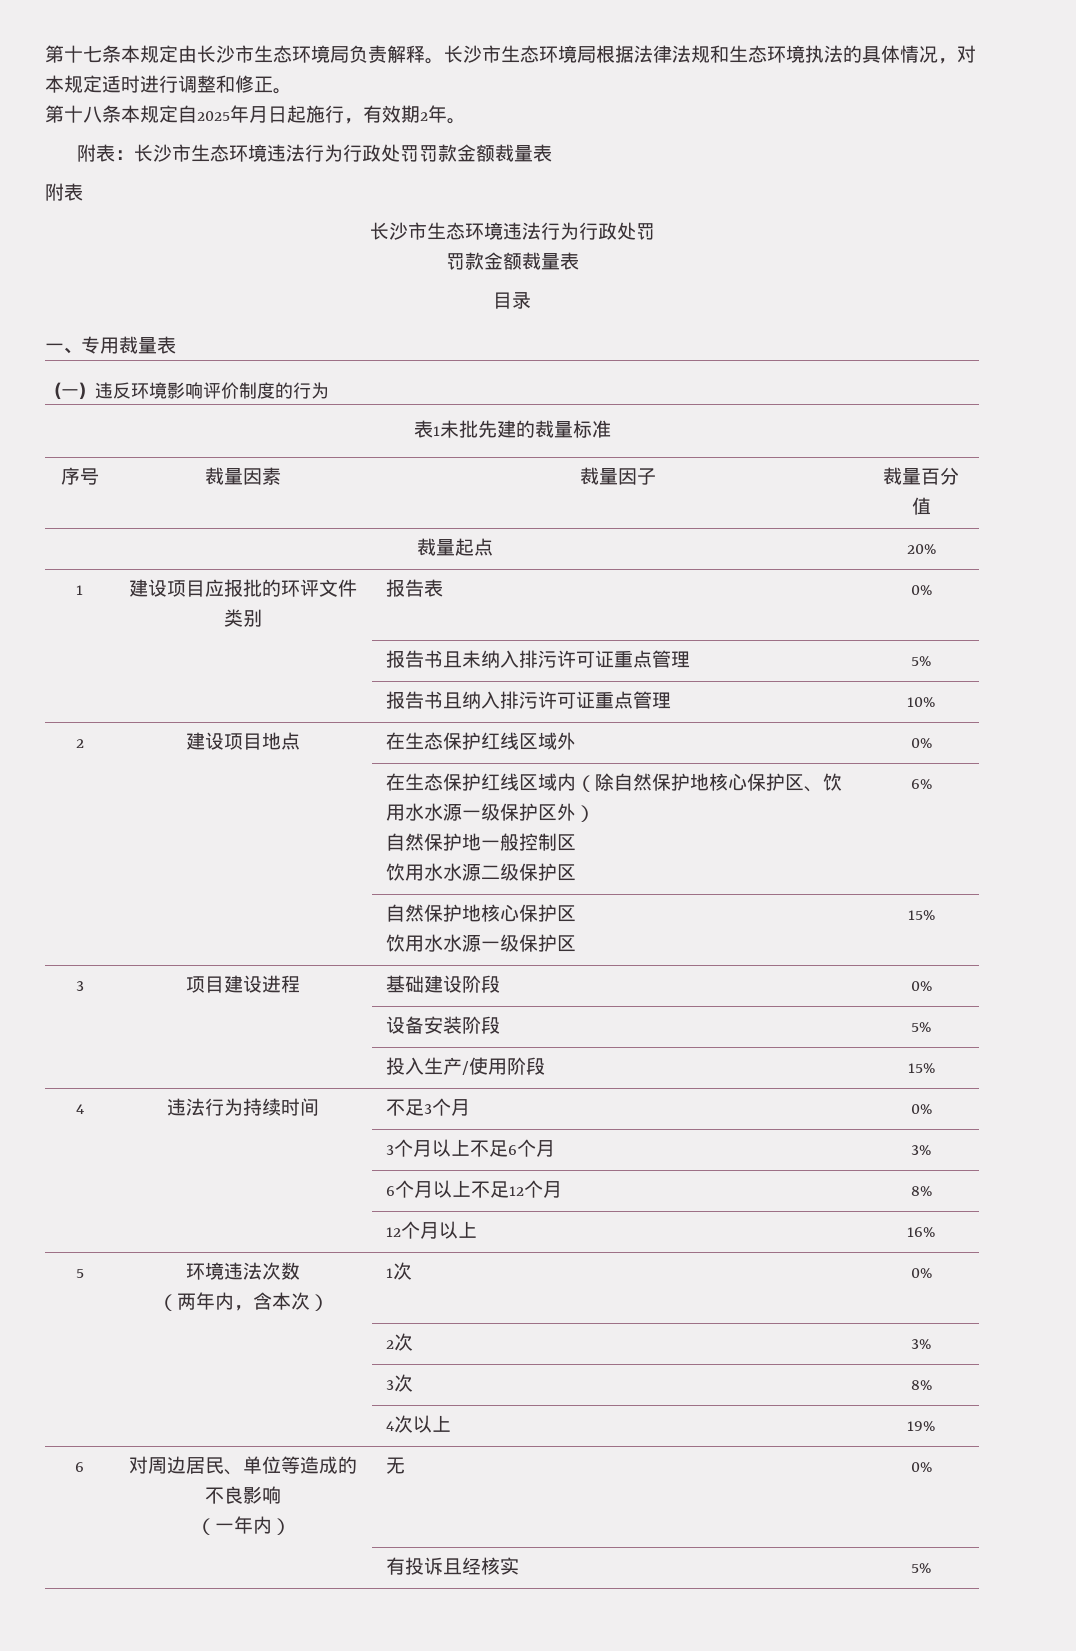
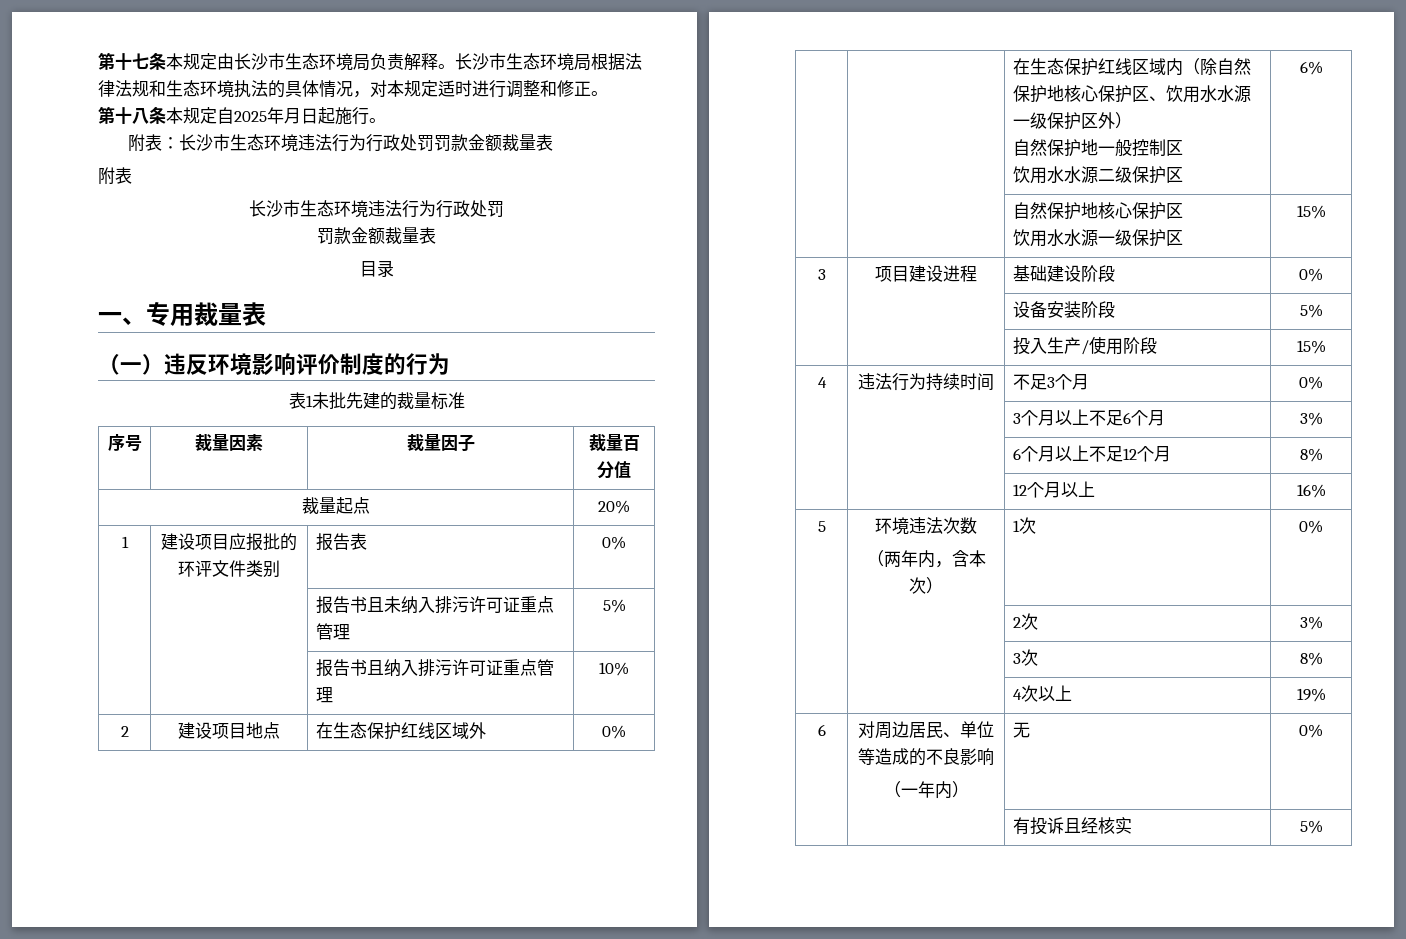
[344,105,447,124] ，有效期2年 -> (369, 116) none

